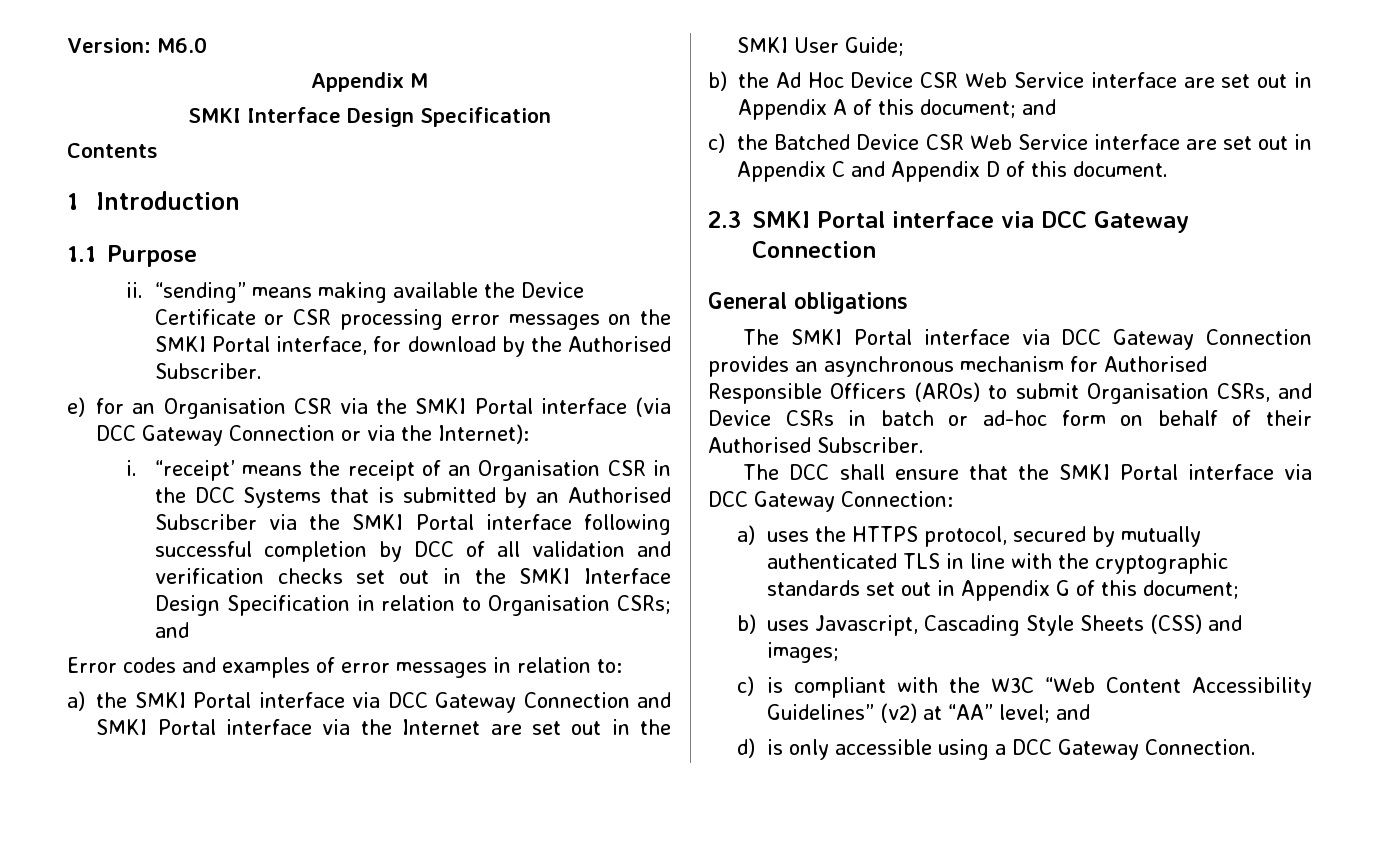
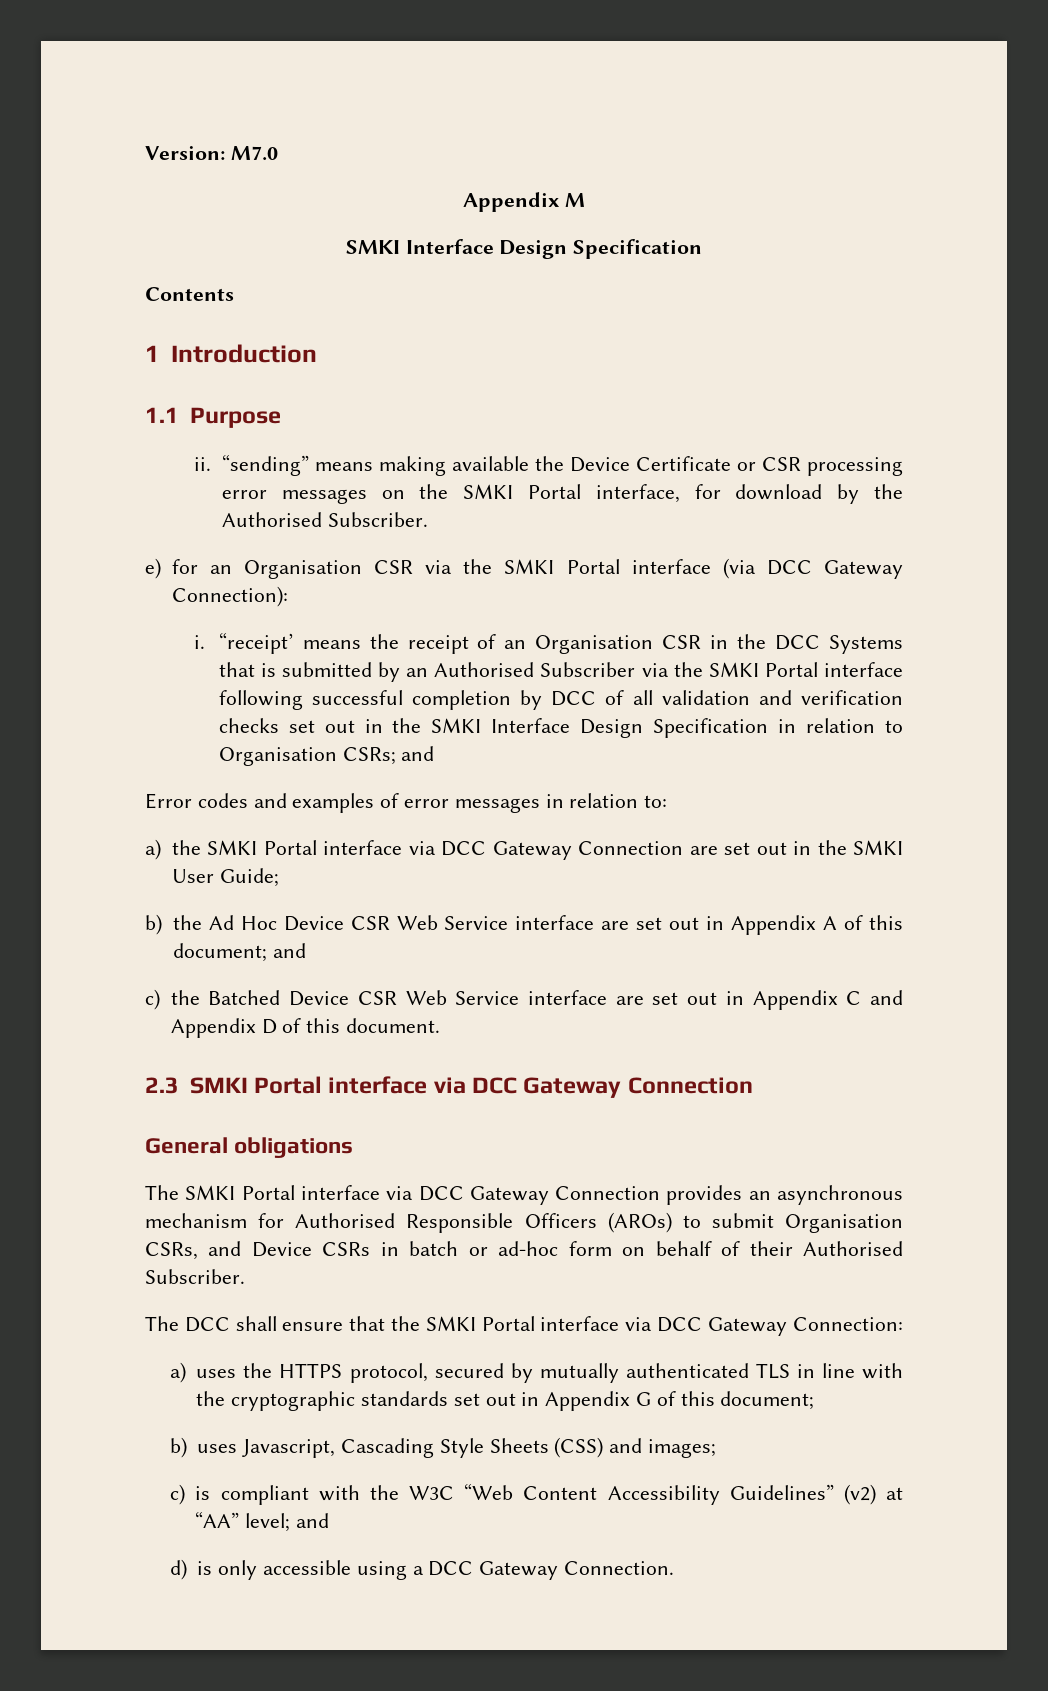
[156,37,207,53] M6.0 -> [230,146,278,161] M7.0
[229,424,530,444] Connection or via the Internet): -> [171,586,288,607] Connection):
[636,692,671,708] [96,719,481,735] and SMKI Portal interface via the Internet -> (684, 848) none

